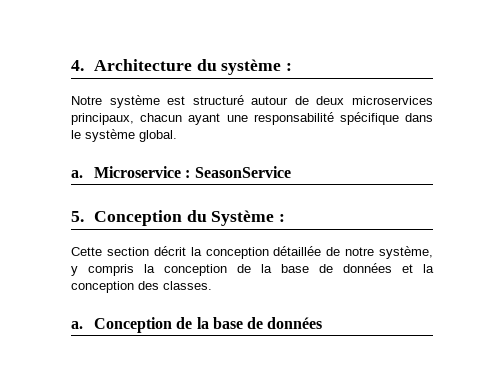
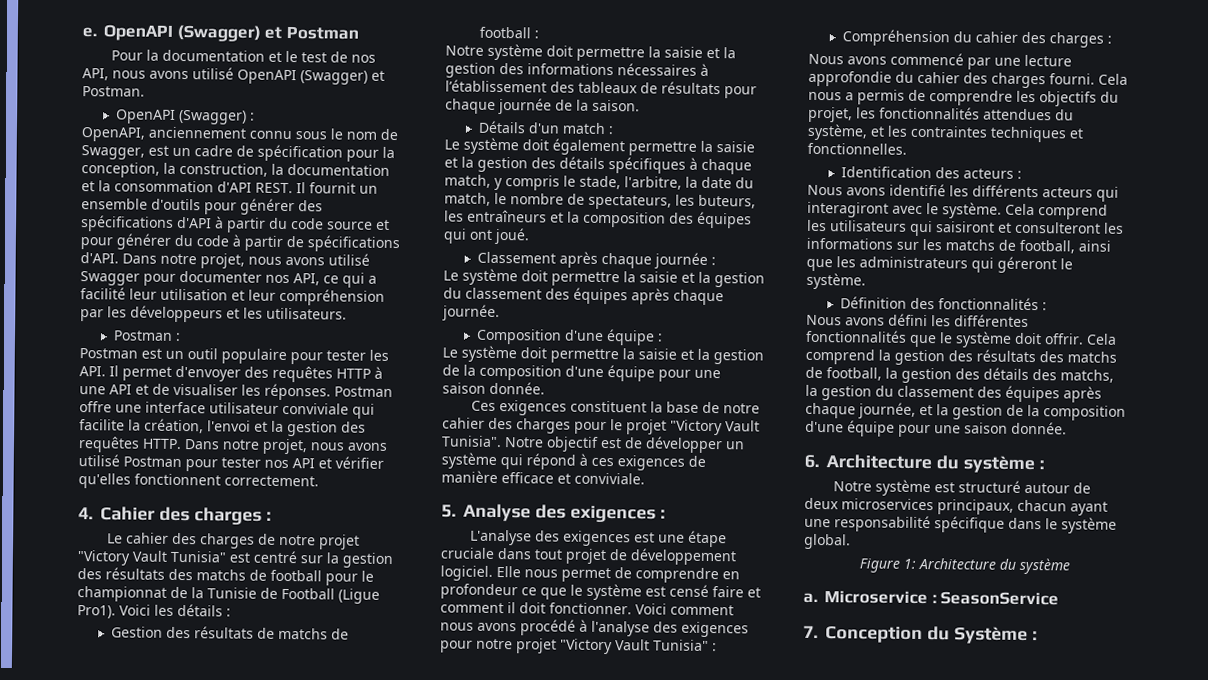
[71,60,84,71] 4. -> [82,24,359,42] [111,49,377,63] [82,67,385,85] [82,86,145,97] [115,109,255,125] [81,126,398,142] [81,144,395,162] [81,162,390,178] [81,180,378,194] [81,198,323,216] [81,215,390,233] [80,233,400,253] [80,252,370,269] [80,270,377,288] [80,287,385,306] [80,305,347,323] [112,330,181,342] [79,348,389,365] [79,365,383,383] [79,383,393,401] [79,401,375,419] [79,418,366,437] [78,436,388,455] [78,454,384,472] [78,473,319,489] [78,506,272,525] [107,532,361,550] [77,550,393,569] [77,567,374,586] [77,586,380,604] [77,603,231,619] [110,626,349,640] [478,26,539,39] [445,43,736,62] [445,62,709,78] [445,79,757,99] [445,97,640,115] [477,120,614,135] [444,137,755,156] [444,156,752,175] [444,174,754,191] [444,192,756,210] [444,209,752,229] [443,227,530,245] [476,251,716,269] [443,268,765,288] [443,287,724,306] [442,304,500,322] [475,328,663,346] [442,345,764,365] [442,364,721,382] [442,381,545,395] [471,400,761,416] [442,417,760,436] [441,435,745,454] [441,452,706,471] [441,470,645,485] [441,503,666,523] [470,529,728,548] [440,547,737,566] [440,565,740,584] [440,583,761,601] [440,602,734,616] [440,619,749,638] [440,638,717,655] [841,29,1112,48] [808,52,1072,70] [808,70,1128,89] [808,89,1119,107] [808,106,1074,123] [807,123,1084,143] [807,142,907,155] [840,166,1022,179] [807,183,1119,202] [807,201,1108,220] [807,219,1124,237] [806,237,1111,254] [806,256,1073,274] [806,272,866,290] [839,296,1047,311] [806,313,1029,327] [805,329,1117,348] [805,348,1117,366] [805,366,1114,384] [805,384,1102,403] [805,402,1126,421] [805,420,1067,438] [804,454,820,469] e. OpenAPI (Swagger) et Postman // Pour la documentation et le test de nos API, nous avons utilisé OpenAPI (Swagger) et Postman. // OpenAPI (Swagger) : // OpenAPI, anciennement connu sous le nom de Swagger, est un cadre de spécification pour la conception, la construction, la documentation et la consommation d'API REST. Il fournit un ensemble d'outils pour générer des spécifications d'API à partir du code source et pour générer du code à partir de spécifications d'API. Dans notre projet, nous avons utilisé Swagger pour documenter nos API, ce qui a facilité leur utilisation et leur compréhension par les développeurs et les utilisateurs. // Postman : // Postman est un outil populaire pour tester les API. Il permet d'envoyer des requêtes HTTP à une API et de visualiser les réponses. Postman offre une interface utilisateur conviviale qui facilite la création, l'envoi et la gestion des requêtes HTTP. Dans notre projet, nous avons utilisé Postman pour tester nos API et vérifier qu'elles fonctionnent correctement. // 4. Cahier des charges : // Le cahier des charges de notre projet "Victory Vault Tunisia" est centré sur la gestion des résultats des matchs de football pour le championnat de la Tunisie de Football (Ligue Pro1). Voici les détails : // Gestion des résultats de matchs de football : // Notre système doit permettre la saisie et la gestion des informations nécessaires à l’établissement des tableaux de résultats pour chaque journée de la saison. // Détails d'un match : // Le système doit également permettre la saisie et la gestion des détails spécifiques à chaque match, y compris le stade, l'arbitre, la date du match, le nombre de spectateurs, les buteurs, les entraîneurs et la composition des équipes qui ont joué. // Classement après chaque journée : // Le système doit permettre la saisie et la gestion du classement des équipes après chaque journée. // Composition d'une équipe : // Le système doit permettre la saisie et la gestion de la composition d'une équipe pour une saison donnée. // Ces exigences constituent la base de notre cahier des charges pour le projet "Victory Vault Tunisia". Notre objectif est de développer un système qui répond à ces exigences de manière efficace et conviviale. // 5. Analyse des exigences : // L'analyse des exigences est une étape cruciale dans tout projet de développement logiciel. Elle nous permet de comprendre en profondeur ce que le système est censé faire et comment il doit fonctionner. Voici comment nous avons procédé à l'analyse des exigences pour notre projet "Victory Vault Tunisia" : // Compréhension du cahier des charges : // Nous avons commencé par une lecture approfondie du cahier des charges fourni. Cela nous a permis de comprendre les objectifs du projet, les fonctionnalités attendues du système, et les contraintes techniques et fonctionnelles. // Identification des acteurs : // Nous avons identifié les différents acteurs qui interagiront avec le système. Cela comprend les utilisateurs qui saisiront et consulteront les informations sur les matchs de football, ainsi que les administrateurs qui géreront le système. // Définition des fonctionnalités : // Nous avons défini les différentes fonctionnalités que le système doit offrir. Cela comprend la gestion des résultats des matchs de football, la gestion des détails des matchs, la gestion du classement des équipes après chaque journée, et la gestion de la composition d'une équipe pour une saison donnée. // 6.
(177, 136) none -> [859,557,1070,575] // Figure 1: Architecture du système
[71,211,84,222] 5. -> [803,625,819,639] 7.
[71,246,433,259] [71,263,434,276] [71,281,212,293] [71,317,323,333] // Cette section décrit la conception détaillée de notre système, y compris la conception de la base de données et la conception des classes. // a. Conception de la base de données -> (1038, 636) none

